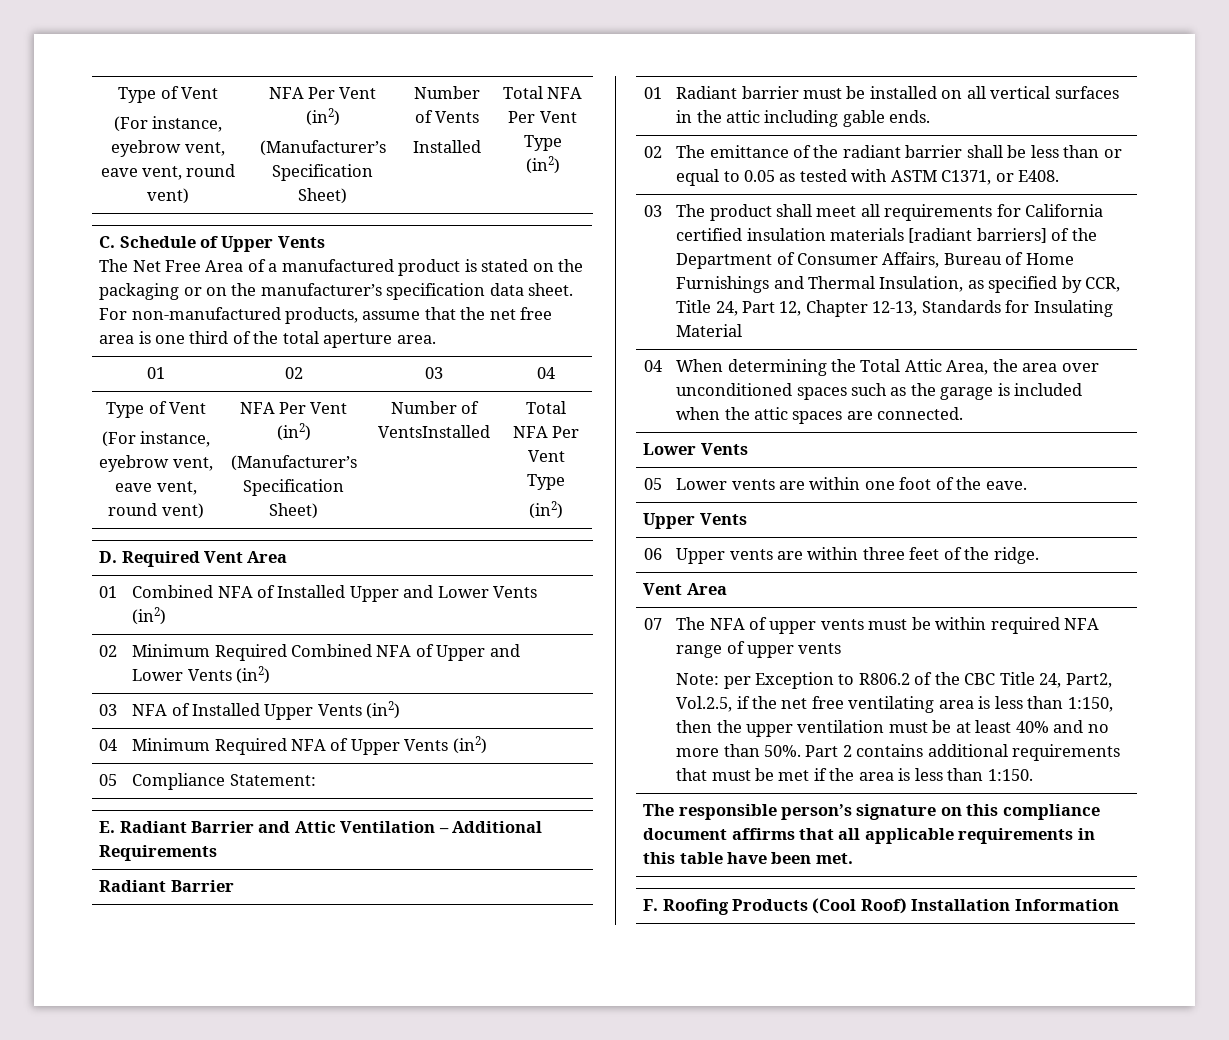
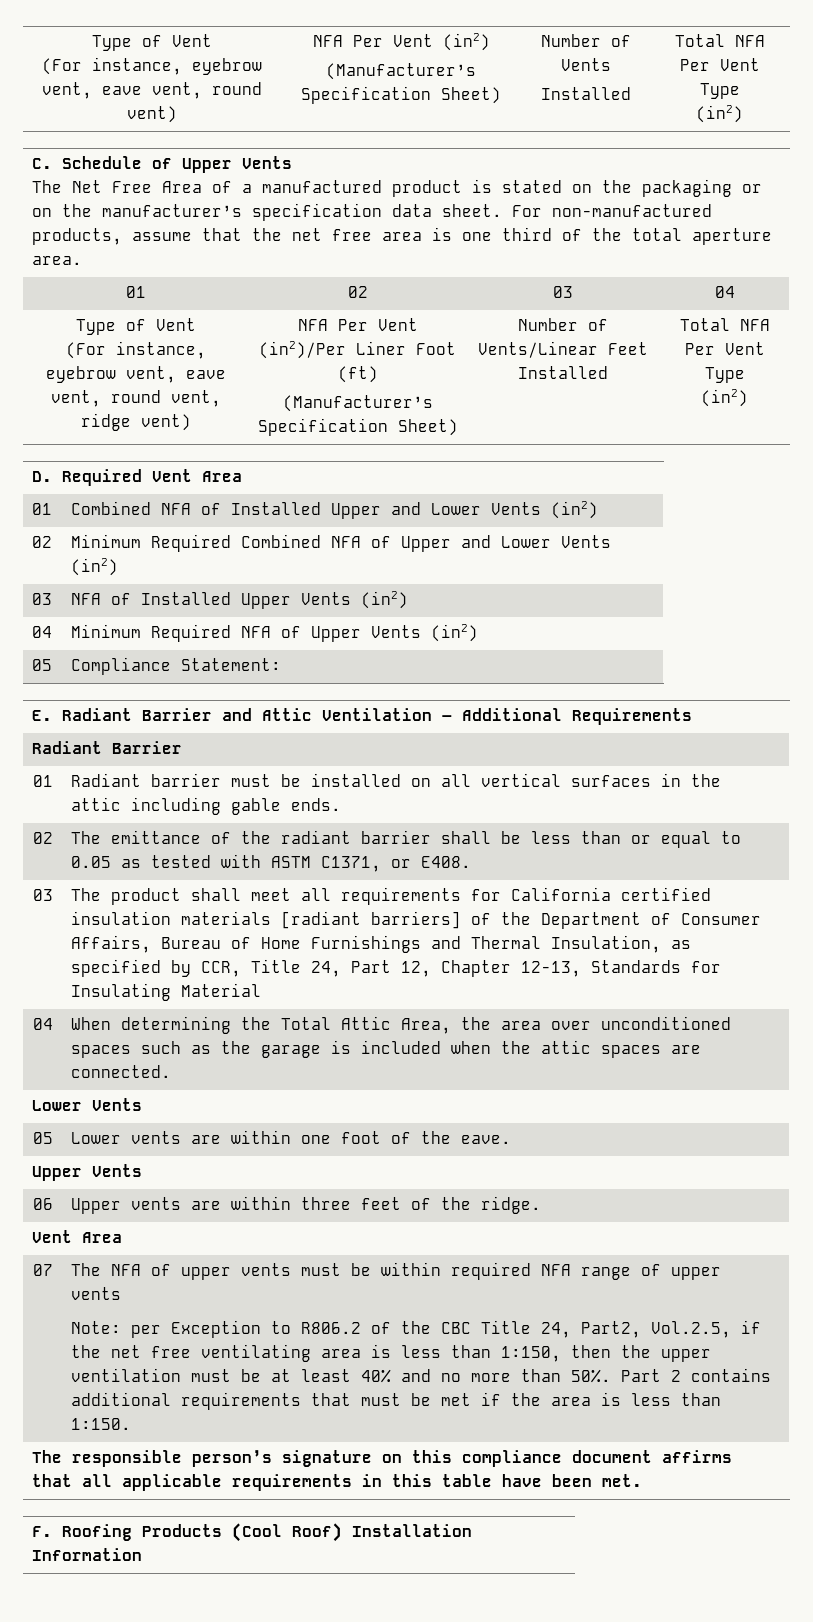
[161,503,204,519] [239,402,348,414] [276,423,311,441] [230,455,357,471] [243,479,344,496] [269,503,318,519] [390,401,480,414] [378,425,490,438] vent) | NFA Per Vent (in2) // (Manufacturer’s Specification Sheet) | Number of VentsInstalled -> [171,390,221,407] [81,413,191,431] [297,318,418,331] [259,341,456,359] [337,366,378,383] [282,395,433,412] [257,418,458,436] [518,318,608,331] [478,341,648,358] [518,366,608,379] vent, ridge vent) | NFA Per Vent (in2)/Per Liner Foot (ft) // (Manufacturer’s Specification Sheet) | Number of Vents/Linear Feet Installed

